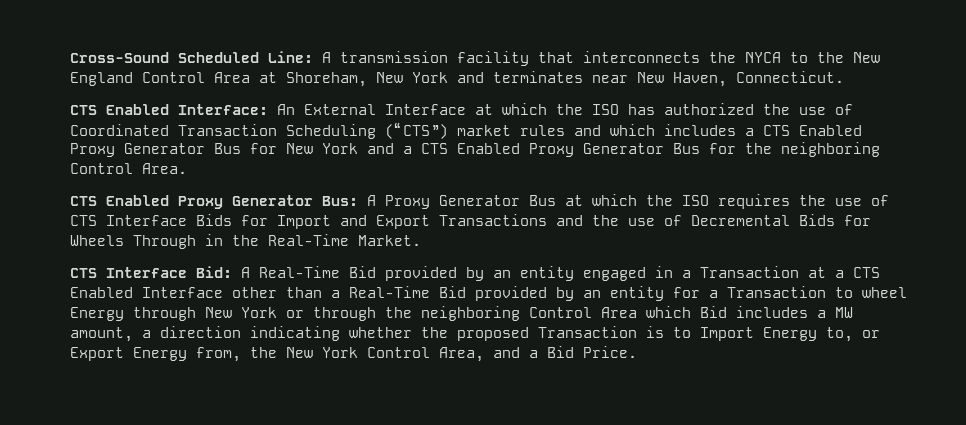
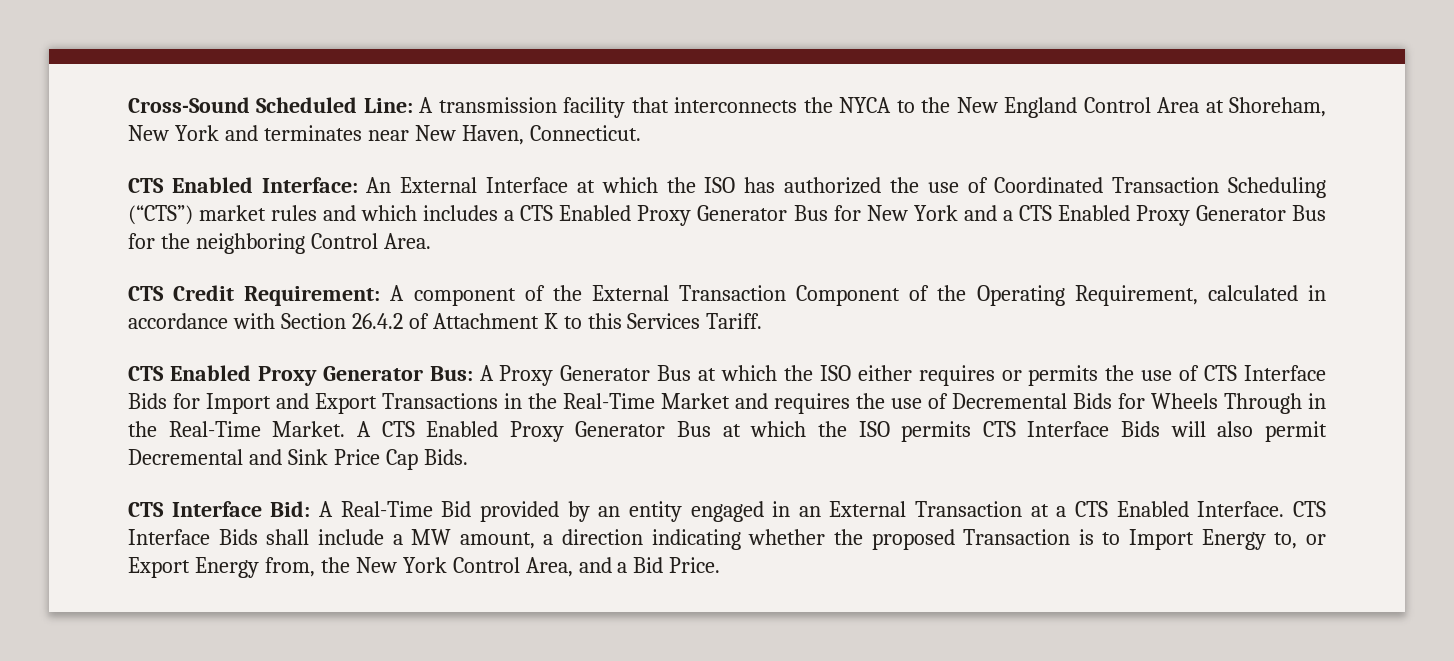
(187, 168) none -> [128,285,1327,306] [128,313,763,329] // CTS Credit Requirement: A component of the External Transaction Component of the Operating Requirement, calculated in accordance with Section 26.4.2 of Attachment K to this Services Tariff.
[718,194,790,209] requires -> [857,365,1099,386] either requires or permits
[556,215,583,226] and -> [504,393,850,414] in the Real-Time Market and requires
(421, 240) none -> [356,421,1327,442] [128,449,468,470] A CTS Enabled Proxy Generator Bus at which the ISO permits CTS Interface Bids will also permit Decremental and Sink Price Cap Bids.
[682,270,691,278] a -> [798,501,907,517] an External
[142,286,907,301] [70,306,808,321] Interface other than a Real-Time Bid provided by an entity for a Transaction to wheel Energy through New York or through the neighboring Control Area which Bid includes -> [1197,501,1326,517] [128,529,384,545] Interface. CTS Interface Bids shall include

